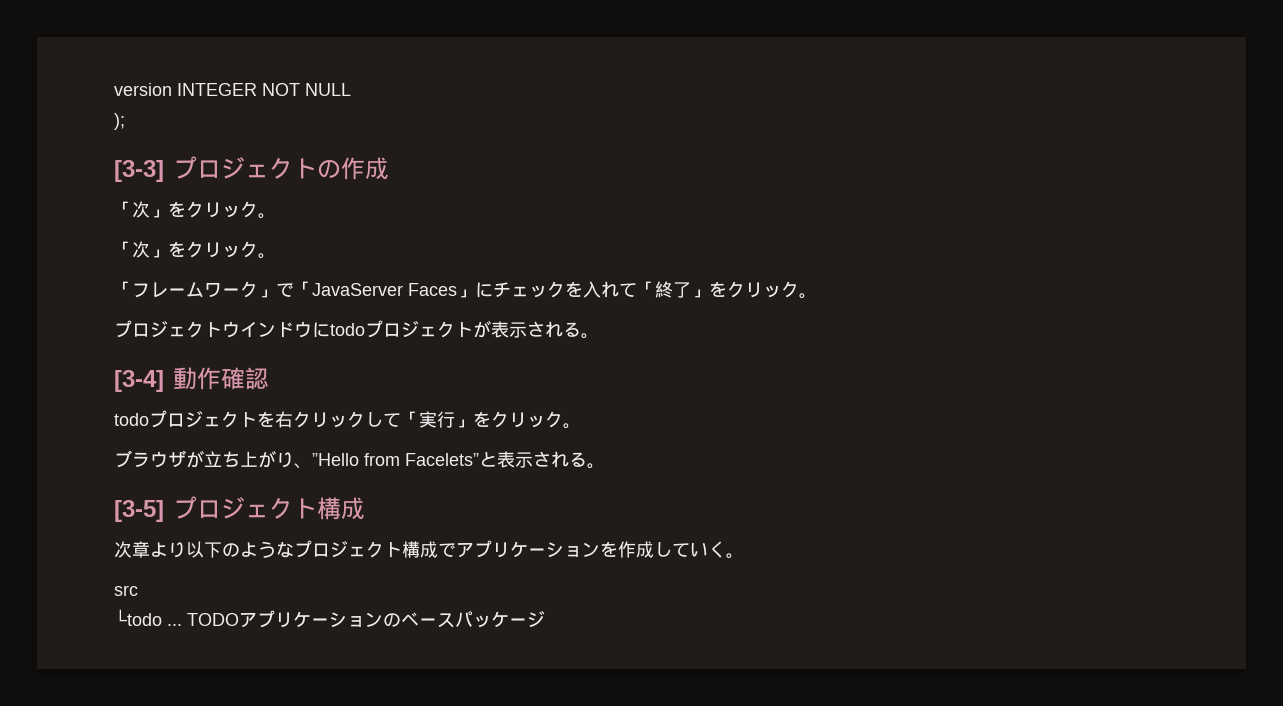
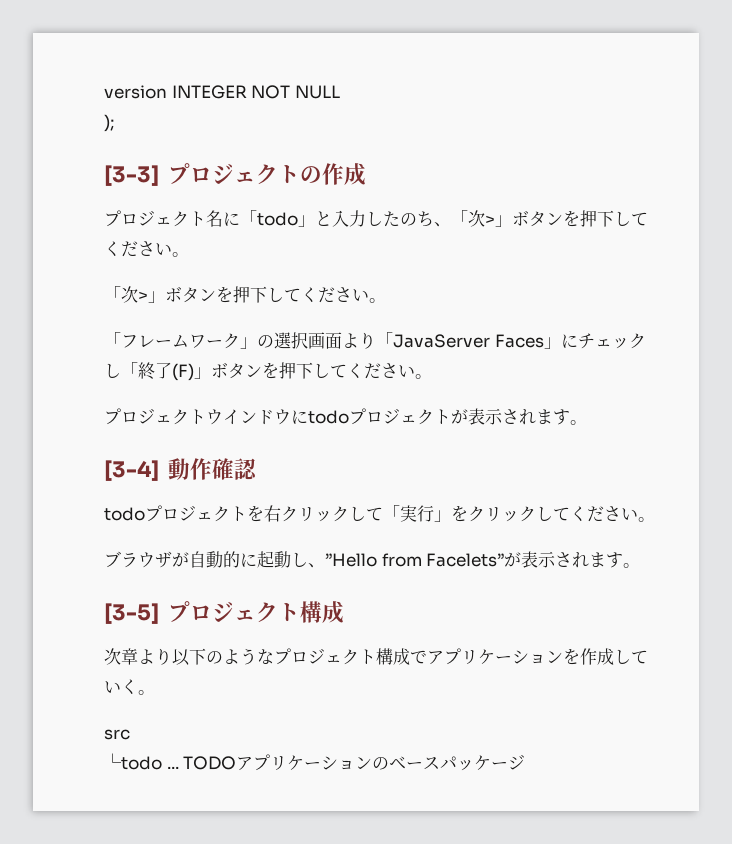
[114,201,276,219] [114,241,258,258] 「次」をクリック。 // 「次」をクリック -> [104,210,648,227] [104,241,189,257] [104,286,369,303] プロジェクト名に「todo」と入力したのち、「次>」ボタンを押下してください。 // 「次>」ボタンを押下してください
[276,283,294,297] で -> [257,332,376,349] の選択画面より
[565,281,799,298] を入れて「終了」をクリック -> [104,362,415,381] し「終了(F)」ボタンを押下してください
[563,322,581,337] る -> [536,409,570,425] ます
(563, 419) none -> [536,506,638,522] してください
[204,450,294,468] 立ち上がり -> [189,551,308,568] 自動的に起動し
[479,451,587,468] と表示される -> [504,551,624,568] が表示されます

